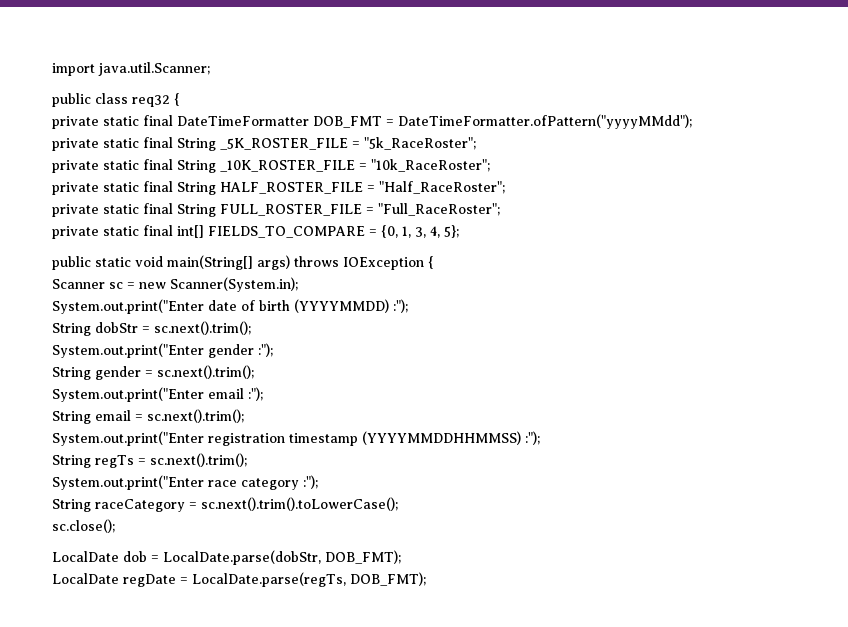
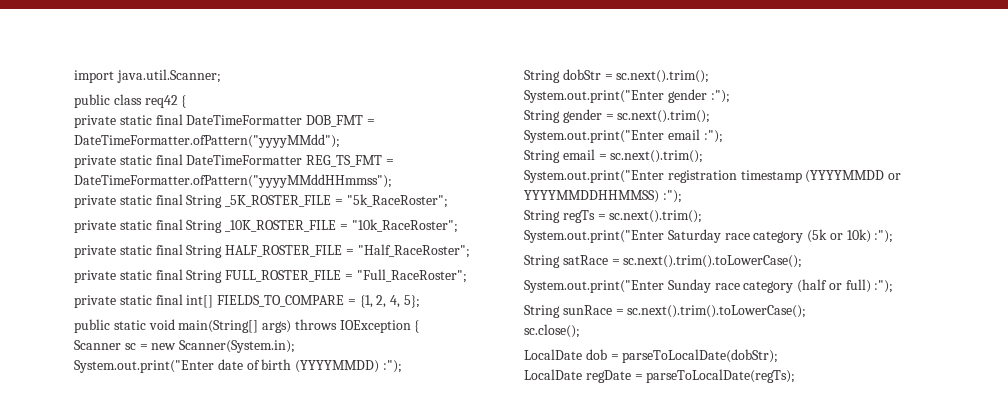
[132,95,170,107] req32 -> [144,95,178,108] req42
(692, 121) none -> [74,154,394,168] [74,174,392,188] // private static final DateTimeFormatter REG_TS_FMT = DateTimeFormatter.ofPattern("yyyyMMddHHmmss");
[381,225,426,238] {0, 1, 3, -> [359,295,387,308] {1, 2,
[362,431,521,445] (YYYYMMDDHHMMSS) -> [805,170,902,183] [524,190,659,203] (YYYYMMDD or YYYYMMDDHHMMSS)
[208,475,318,490] [52,499,185,512] race category :"); // String raceCategory -> [667,229,894,243] [524,255,803,268] [524,279,894,293] [524,305,612,318] Saturday race category (5k or 10k) :"); // String satRace = sc.next().trim().toLowerCase(); // System.out.print("Enter Sunday race category (half or full) :"); // String sunRace
[163,550,401,565] LocalDate.parse(dobStr, DOB_FMT); -> [622,349,779,363] parseToLocalDate(dobStr);
[192,572,426,587] LocalDate.parse(regTs, DOB_FMT); -> [646,369,796,383] parseToLocalDate(regTs);

